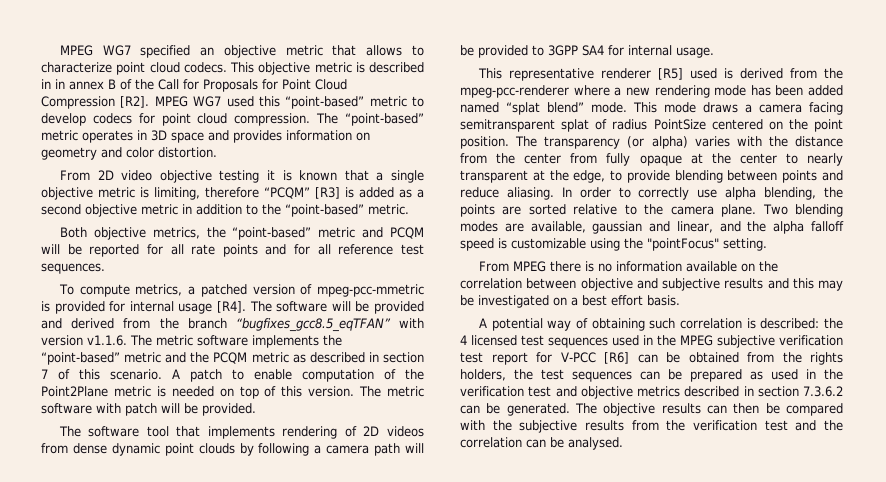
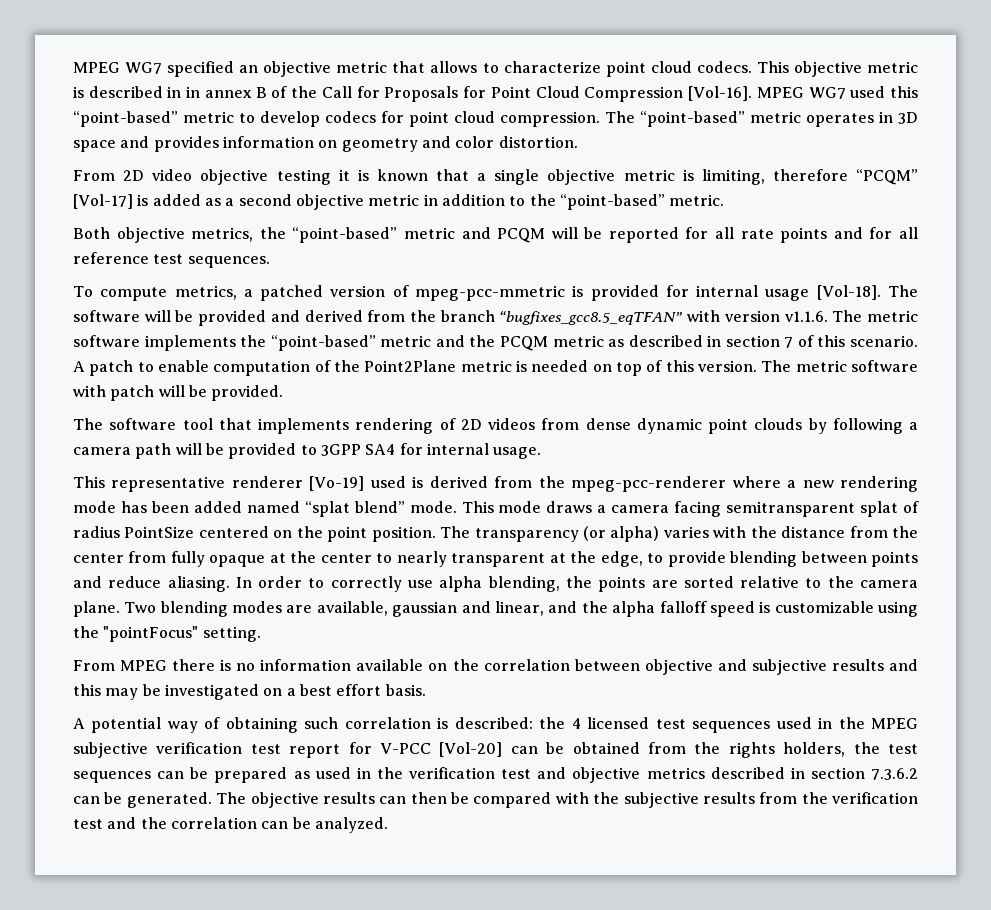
[120,96,150,108] [R2]. -> [688,86,753,101] [Vol-16].
[315,187,340,199] [R3] -> [73,194,133,209] [Vol-17]
[217,301,246,313] [R4]. -> [816,285,881,300] [Vol-18].
[657,68,683,80] [R5] -> [309,476,365,491] [Vo-19]
[604,352,629,364] [R6] -> [439,742,503,757] [Vol-20]
[568,437,623,450] analysed. -> [314,817,388,833] analyzed.

